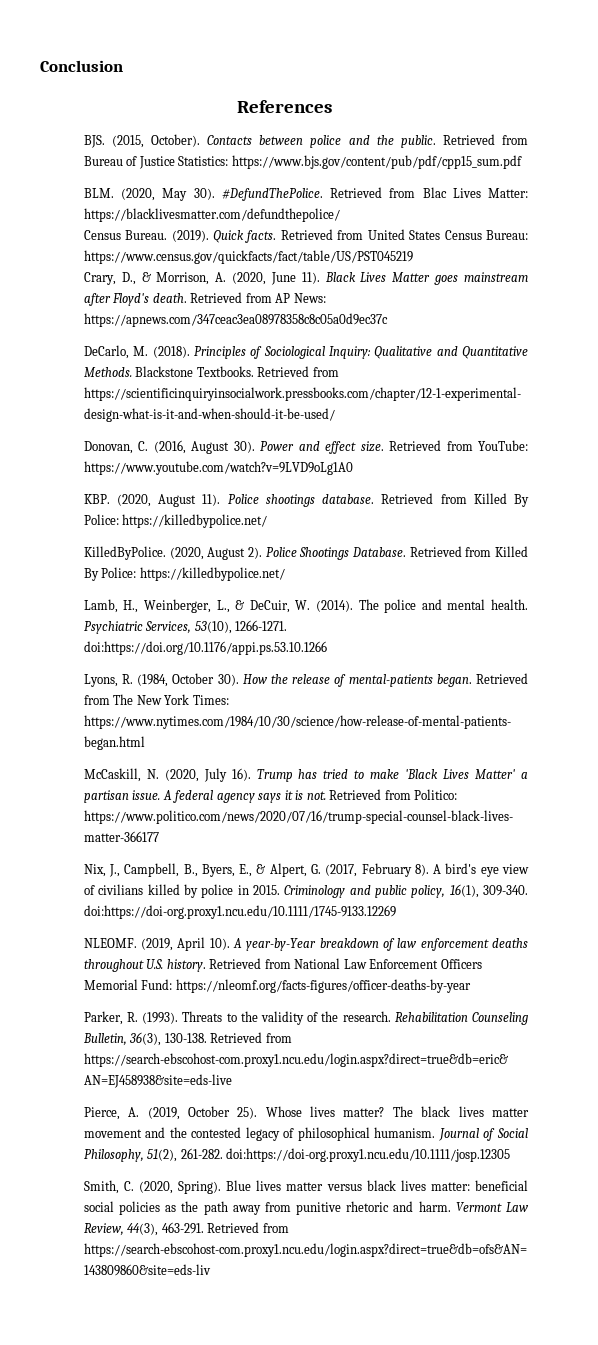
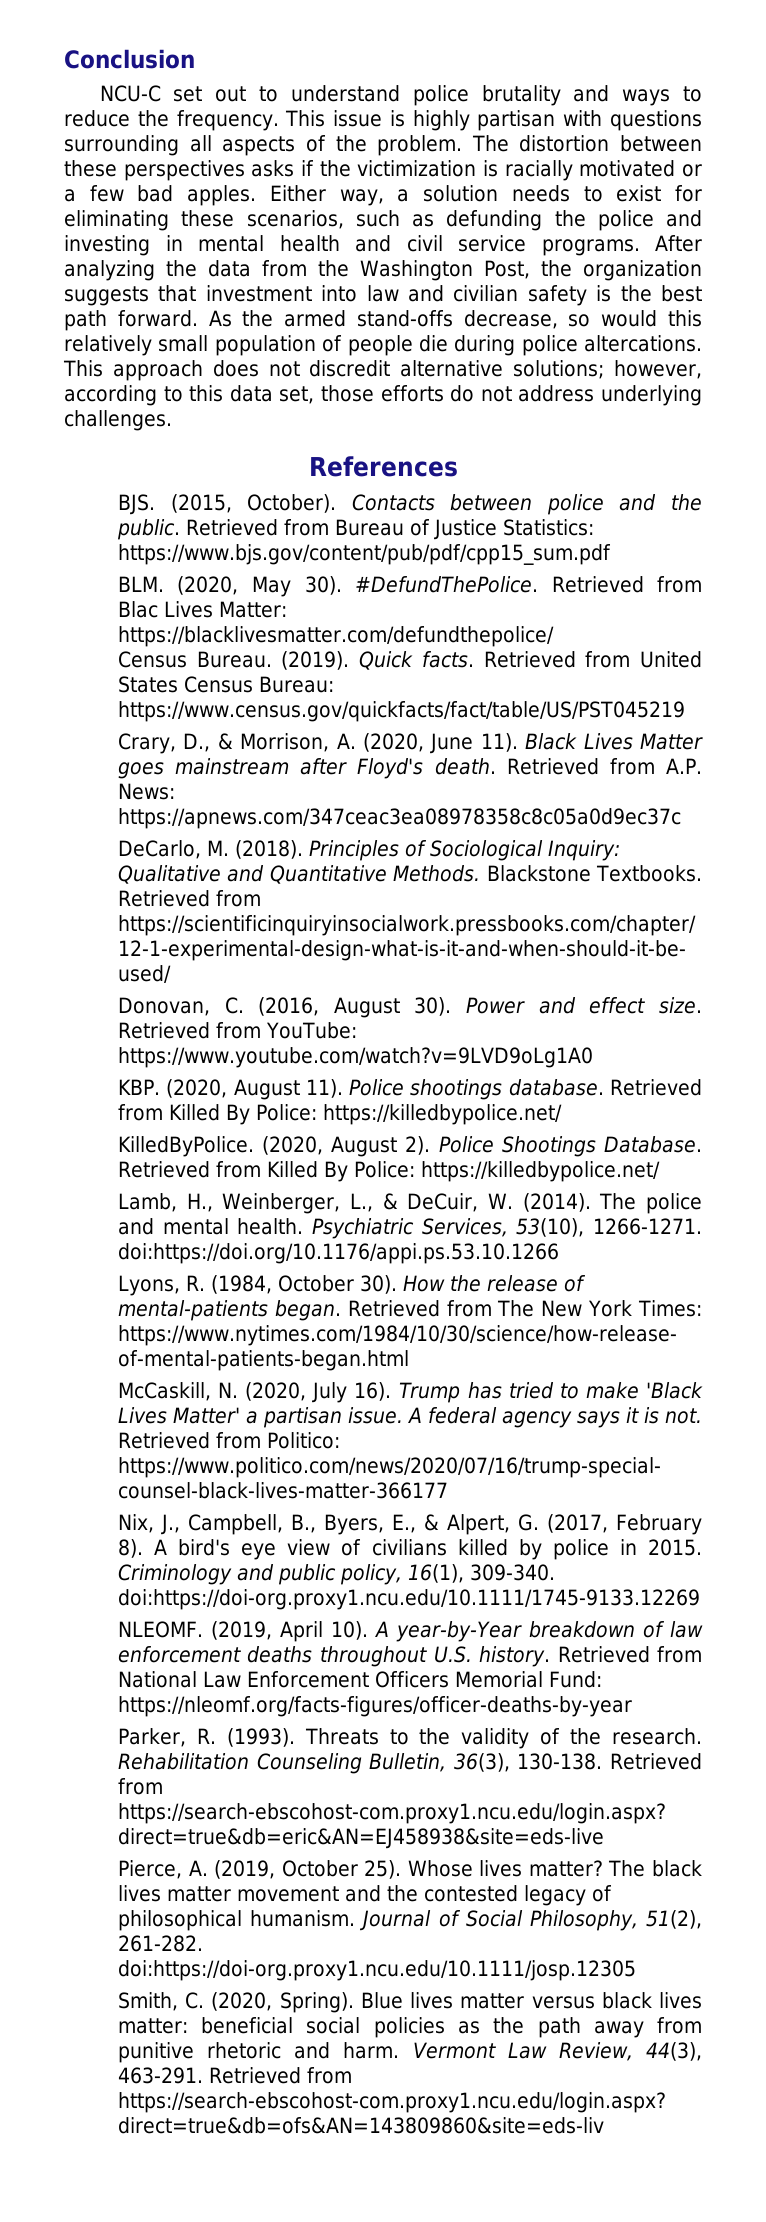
(123, 66) none -> [99,85,702,106] [64,110,702,131] [64,135,702,156] [64,160,702,181] [64,185,703,206] [64,210,702,231] [64,235,703,256] [64,260,702,281] [64,285,702,306] [64,310,702,331] [64,335,702,356] [63,360,702,381] [64,385,703,406] [64,410,172,431] // NCU-C set out to understand police brutality and ways to reduce the frequency. This issue is highly partisan with questions surrounding all aspects of the problem. The distortion between these perspectives asks if the victimization is racially motivated or a few bad apples. Either way, a solution needs to exist for eliminating these scenarios, such as defunding the police and investing in mental health and civil service programs. After analyzing the data from the Washington Post, the organization suggests that investment into law and civilian safety is the best path forward. As the armed stand-offs decrease, so would this relatively small population of people die during police altercations. This approach does not discredit alternative solutions; however, according to this data set, those efforts do not address underlying challenges.
[275,293,291,303] AP -> [666,758,703,774] A.P.

